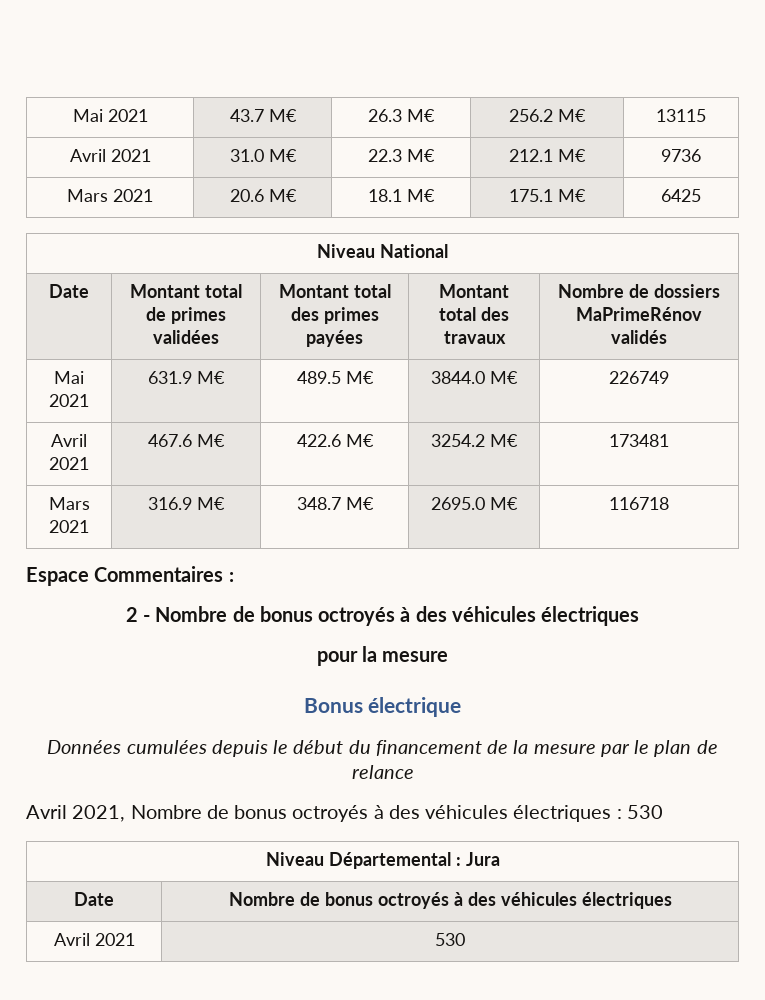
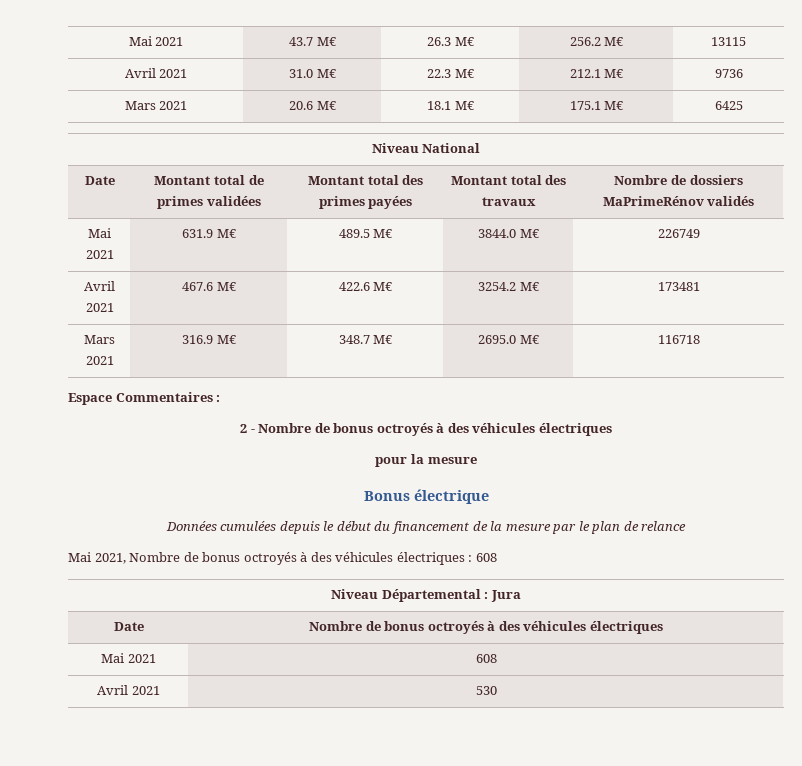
[26,805,67,819] Avril -> [68,552,91,562] Mai
[626,805,663,819] 530 -> [475,553,497,562] 608
(672, 900) none -> [101,653,156,663] [475,654,497,663] // Mai 2021 | 608

